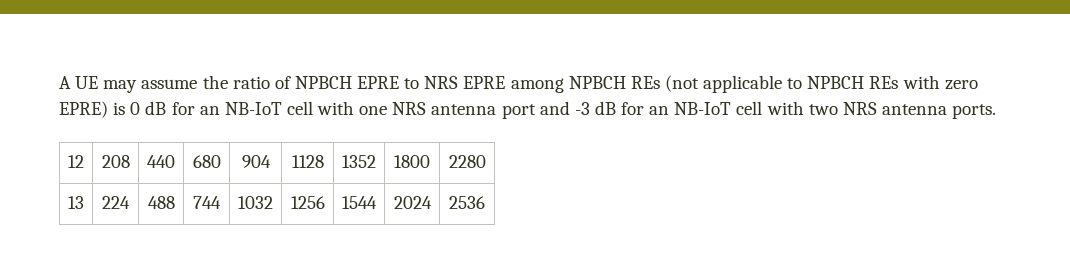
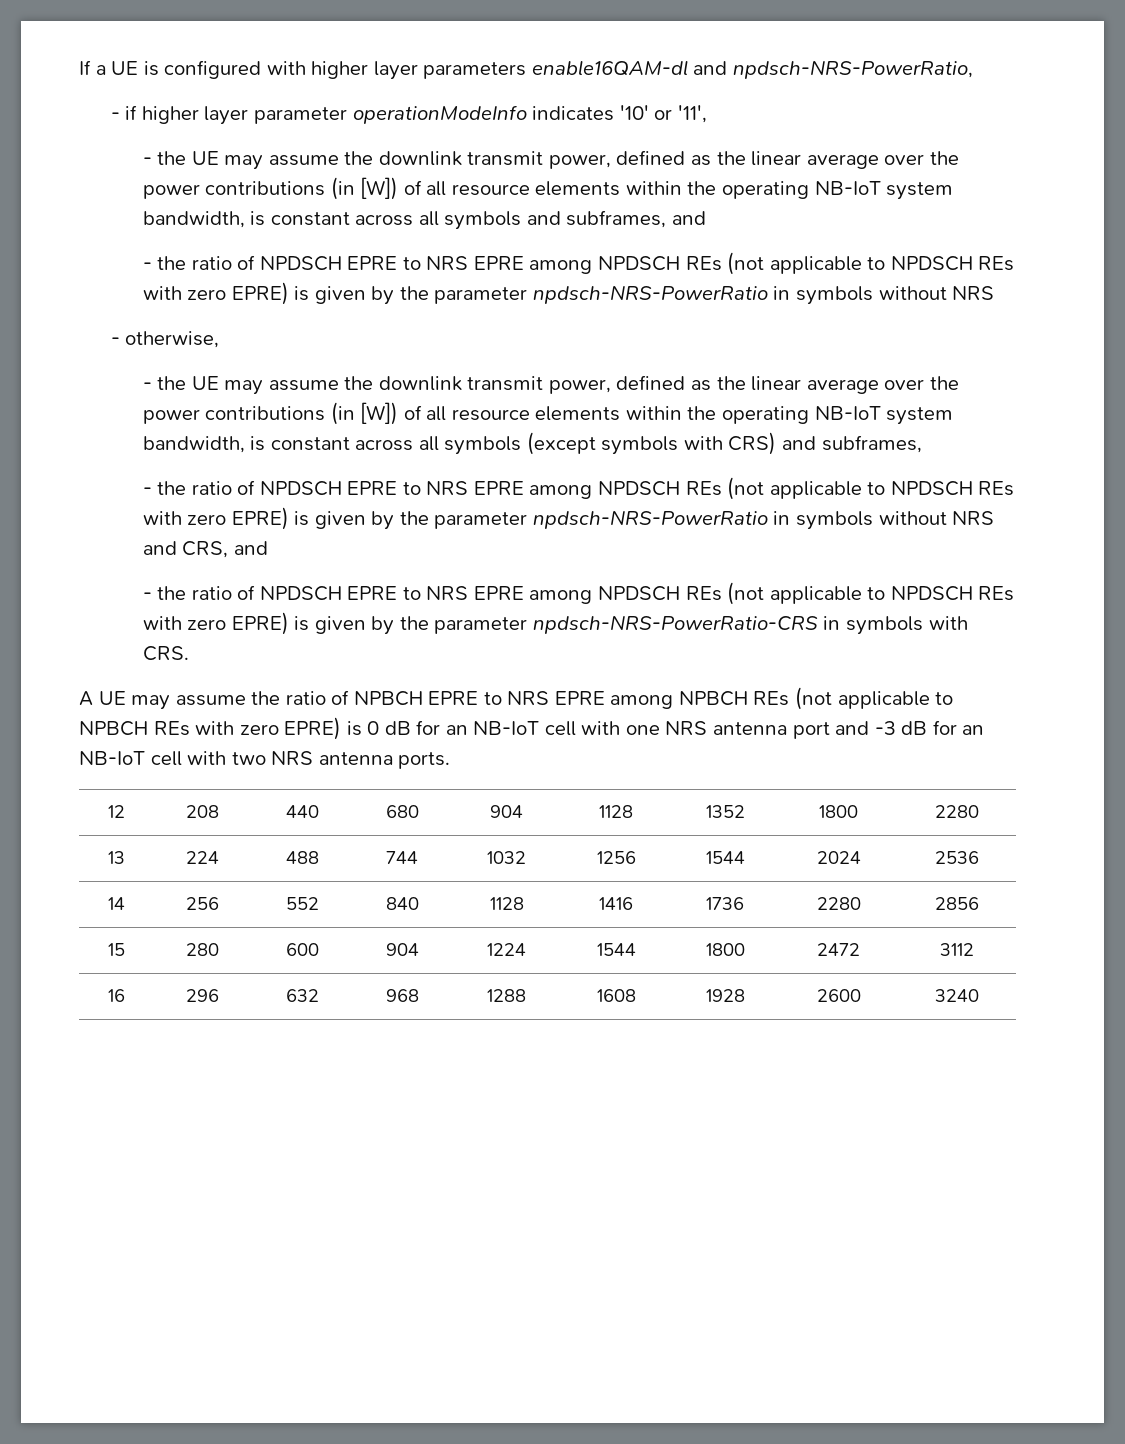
(59, 82) none -> [79,60,973,80] [110,105,707,125] [142,150,959,170] [142,177,954,200] [142,210,706,230] [142,252,1015,275] [142,282,995,305] [110,331,220,348] [142,375,959,395] [142,402,954,425] [142,432,922,455] [142,477,1015,500] [142,507,995,530] [142,541,268,558] [142,582,1015,605] [142,612,968,635] [142,646,189,661] If a UE is configured with higher layer parameters enable16QAM-dl and npdsch-NRS-PowerRatio, // - if higher layer parameter operationModeInfo indicates '10' or '11', // - the UE may assume the downlink transmit power, defined as the linear average over the power contributions (in [W]) of all resource elements within the operating NB-IoT system bandwidth, is constant across all symbols and subframes, and // - the ratio of NPDSCH EPRE to NRS EPRE among NPDSCH REs (not applicable to NPDSCH REs with zero EPRE) is given by the parameter npdsch-NRS-PowerRatio in symbols without NRS // - otherwise, // - the UE may assume the downlink transmit power, defined as the linear average over the power contributions (in [W]) of all resource elements within the operating NB-IoT system bandwidth, is constant across all symbols (except symbols with CRS) and subframes, // - the ratio of NPDSCH EPRE to NRS EPRE among NPDSCH REs (not applicable to NPDSCH REs with zero EPRE) is given by the parameter npdsch-NRS-PowerRatio in symbols without NRS and CRS, and // - the ratio of NPDSCH EPRE to NRS EPRE among NPDSCH REs (not applicable to NPDSCH REs with zero EPRE) is given by the parameter npdsch-NRS-PowerRatio-CRS in symbols with CRS. //
(485, 202) none -> [107,897,125,910] [186,897,219,910] [286,897,319,910] [385,897,419,910] [489,897,524,910] [599,897,633,910] [706,897,744,910] [816,897,861,910] [934,897,979,910] [107,943,125,956] [186,943,219,956] [286,943,319,956] [385,943,419,956] [487,943,526,956] [596,943,636,956] [705,943,745,956] [817,943,860,956] [939,943,974,956] [107,989,125,1002] [186,989,219,1002] [286,989,319,1002] [385,989,419,1002] [487,989,526,1002] [596,989,636,1002] [705,989,745,1002] [816,989,861,1002] [934,989,979,1002] // 14 | 256 | 552 | 840 | 1128 | 1416 | 1736 | 2280 | 2856 // 15 | 280 | 600 | 904 | 1224 | 1544 | 1800 | 2472 | 3112 // 16 | 296 | 632 | 968 | 1288 | 1608 | 1928 | 2600 | 3240

